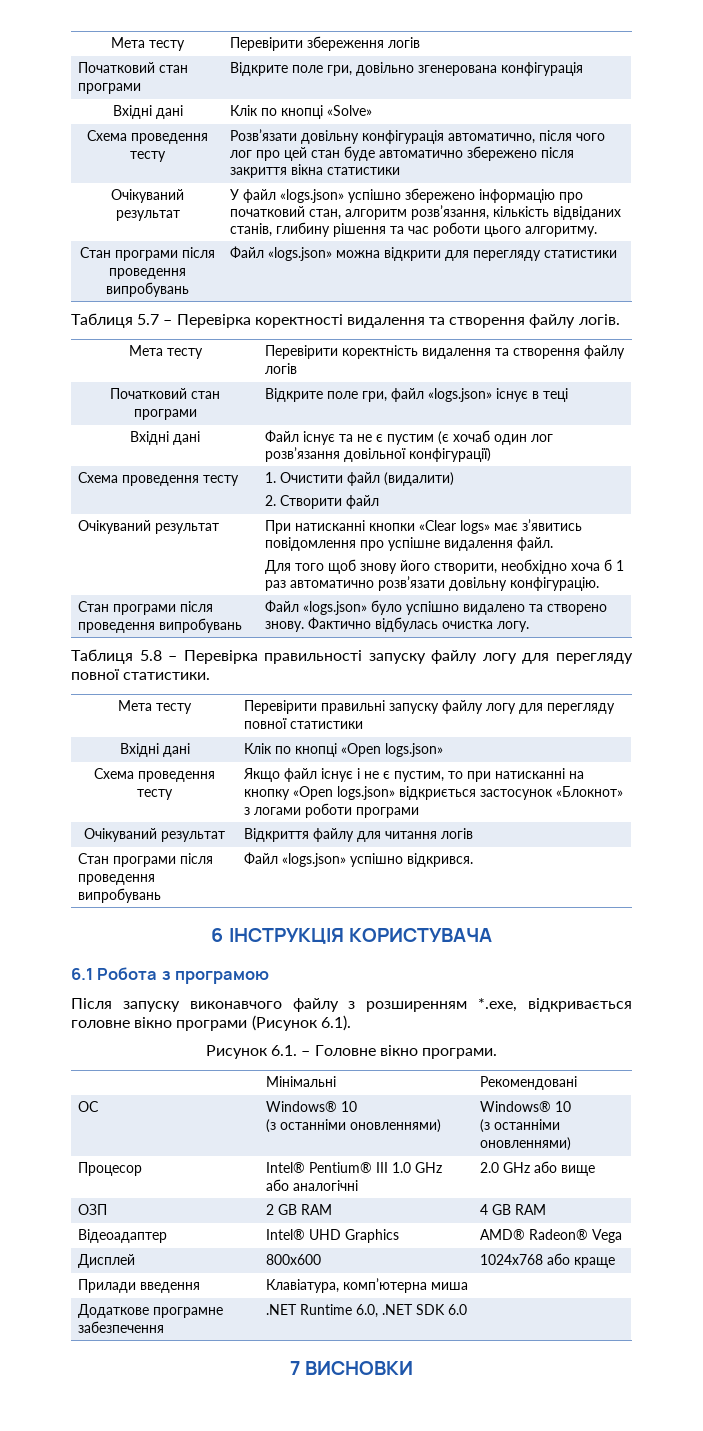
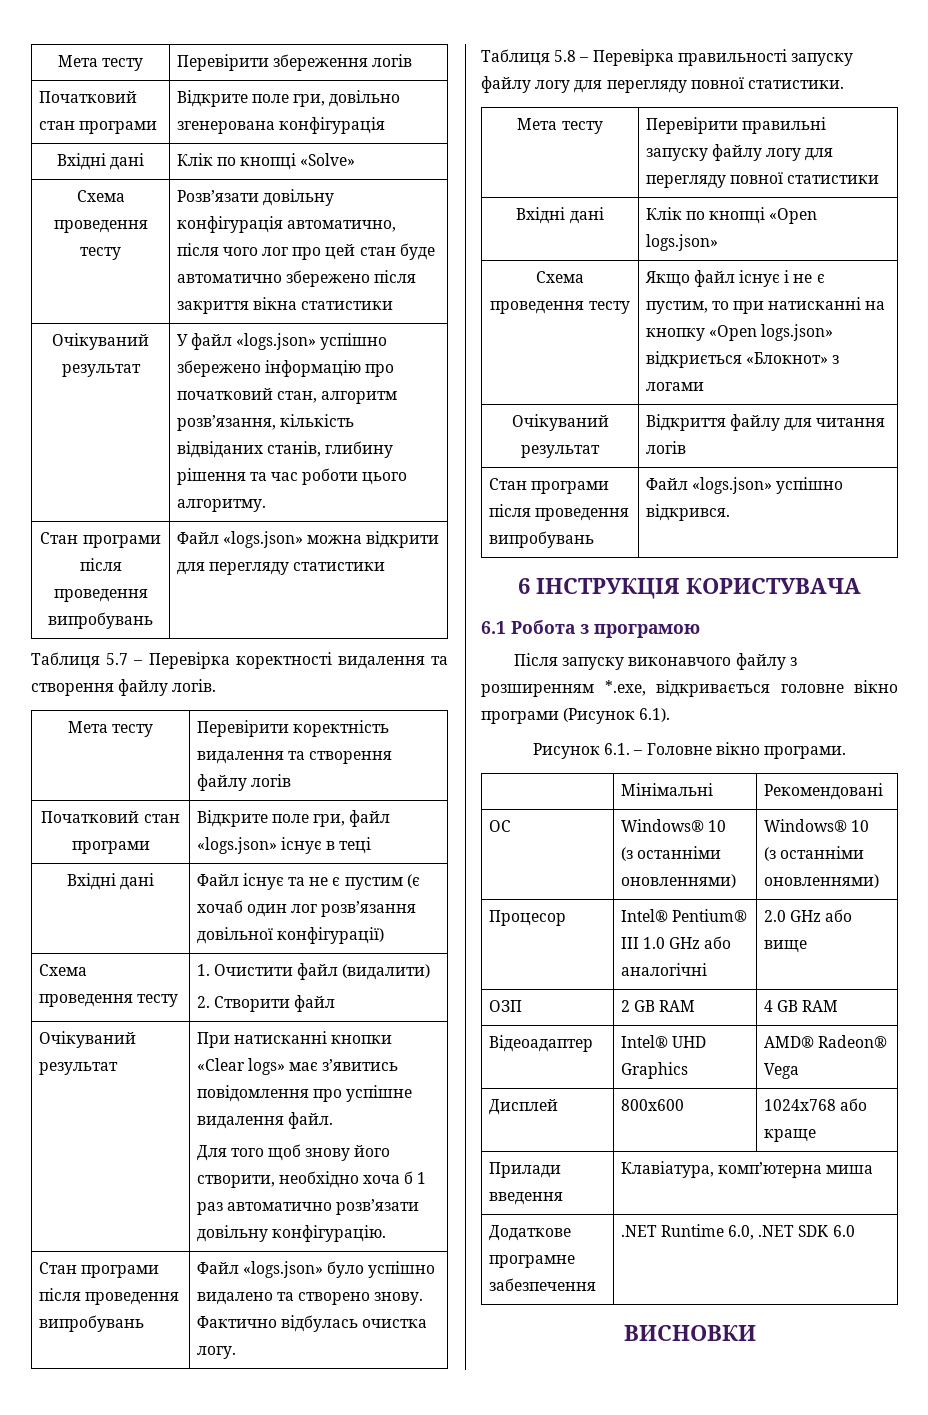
[479,789,553,800] застосунок -> (742, 359) none
[304,803,419,818] роботи програми -> (704, 386) none
[289,1361,300,1375] 7 -> (855, 1231) none

